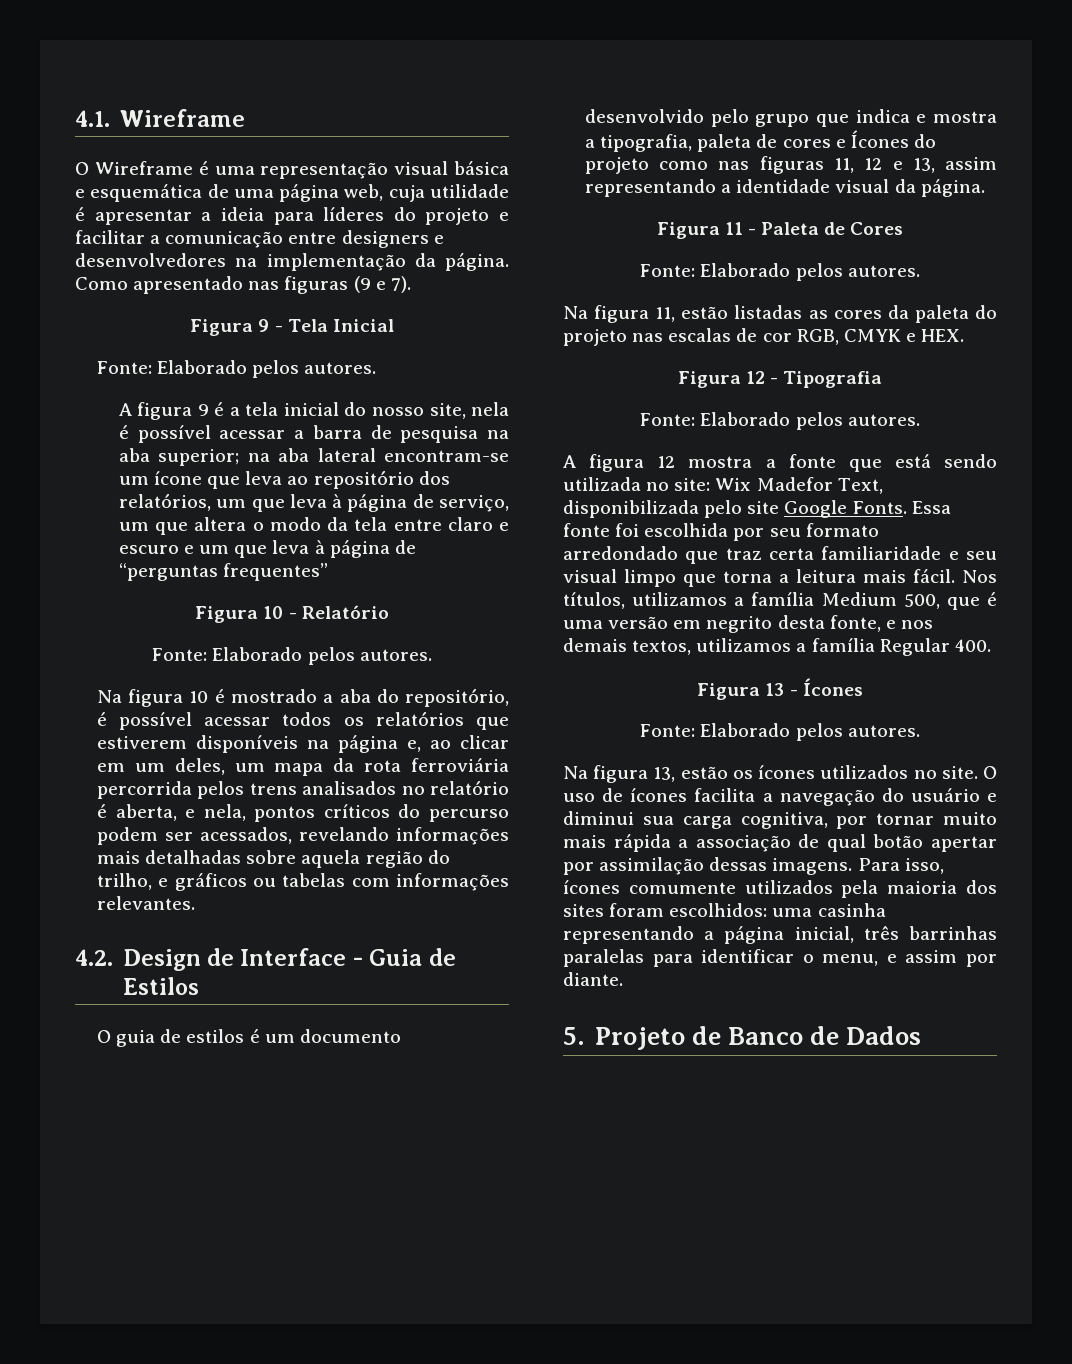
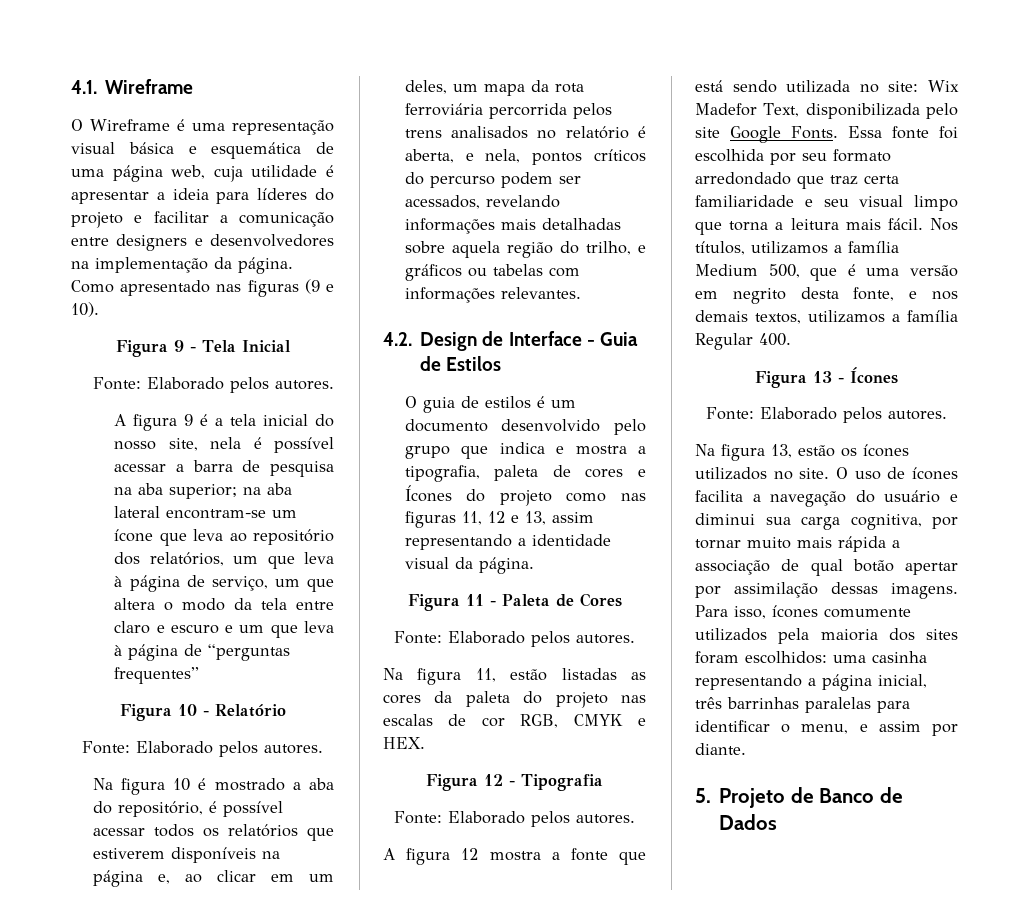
[390,276,411,293] 7). -> [71,302,99,317] 10).

